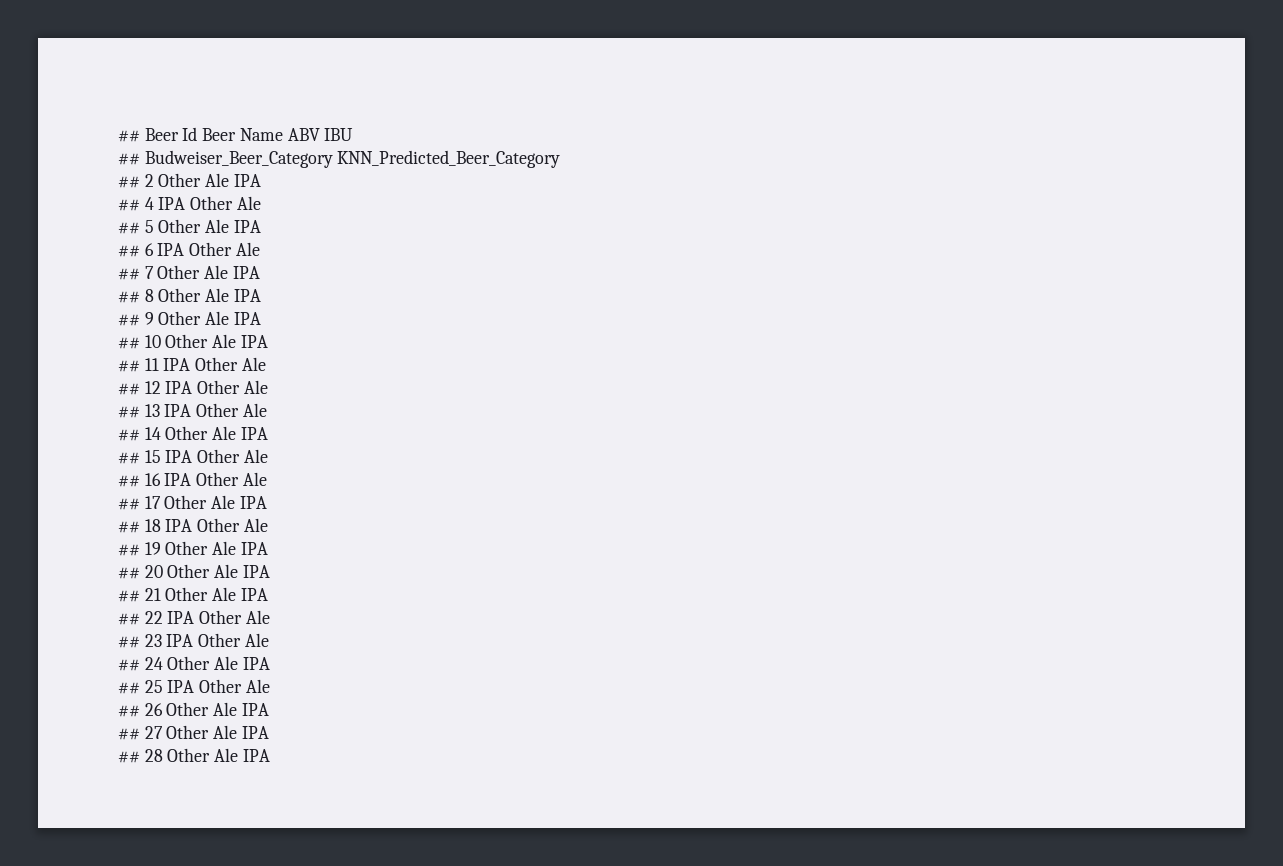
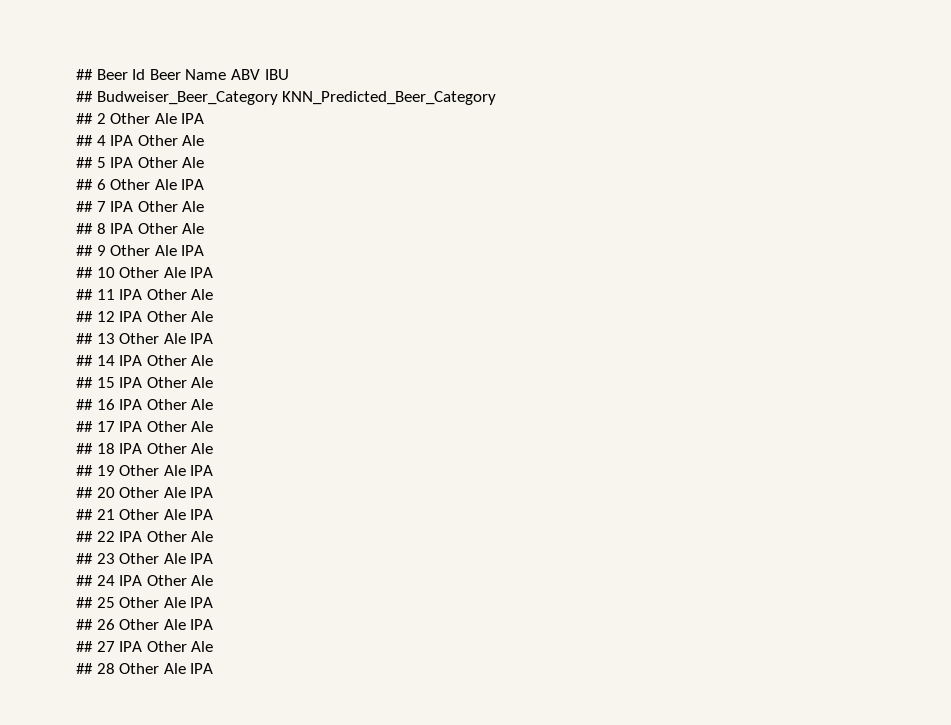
[158,219,261,233] [118,242,260,257] [118,265,260,280] [118,288,261,303] Other Ale IPA // ## 6 IPA Other Ale // ## 7 Other Ale IPA // ## 8 Other Ale IPA -> [110,157,205,168] [76,179,205,190] [76,201,205,212] [76,223,205,234] IPA Other Ale // ## 6 Other Ale IPA // ## 7 IPA Other Ale // ## 8 IPA Other Ale
[164,403,267,417] [118,426,268,441] IPA Other Ale // ## 14 Other Ale IPA -> [119,333,214,344] [76,355,214,366] Other Ale IPA // ## 14 IPA Other Ale
[164,495,267,509] Other Ale IPA -> [119,421,214,432] IPA Other Ale
[166,633,269,647] [118,656,270,671] [118,679,270,694] IPA Other Ale // ## 24 Other Ale IPA // ## 25 IPA Other Ale -> [119,553,214,564] [76,575,214,586] [76,597,214,608] Other Ale IPA // ## 24 IPA Other Ale // ## 25 Other Ale IPA
[166,725,269,739] Other Ale IPA -> [119,641,214,652] IPA Other Ale

